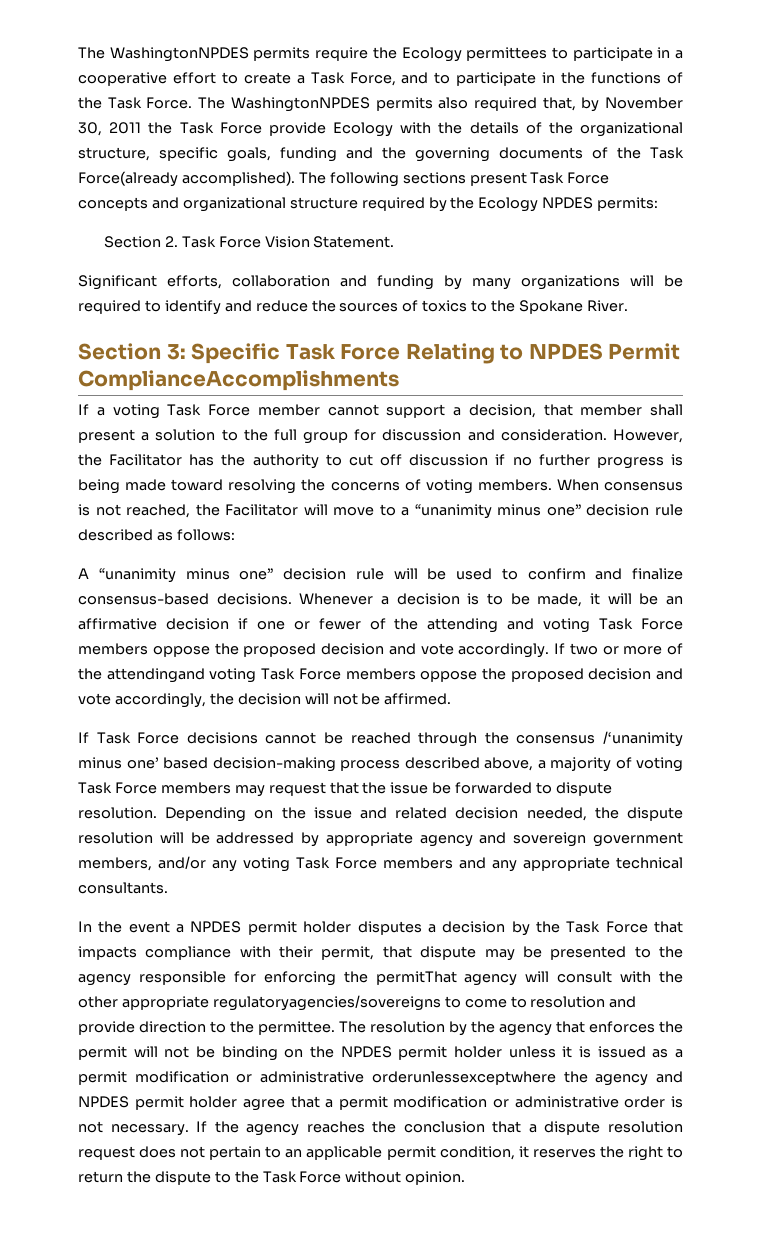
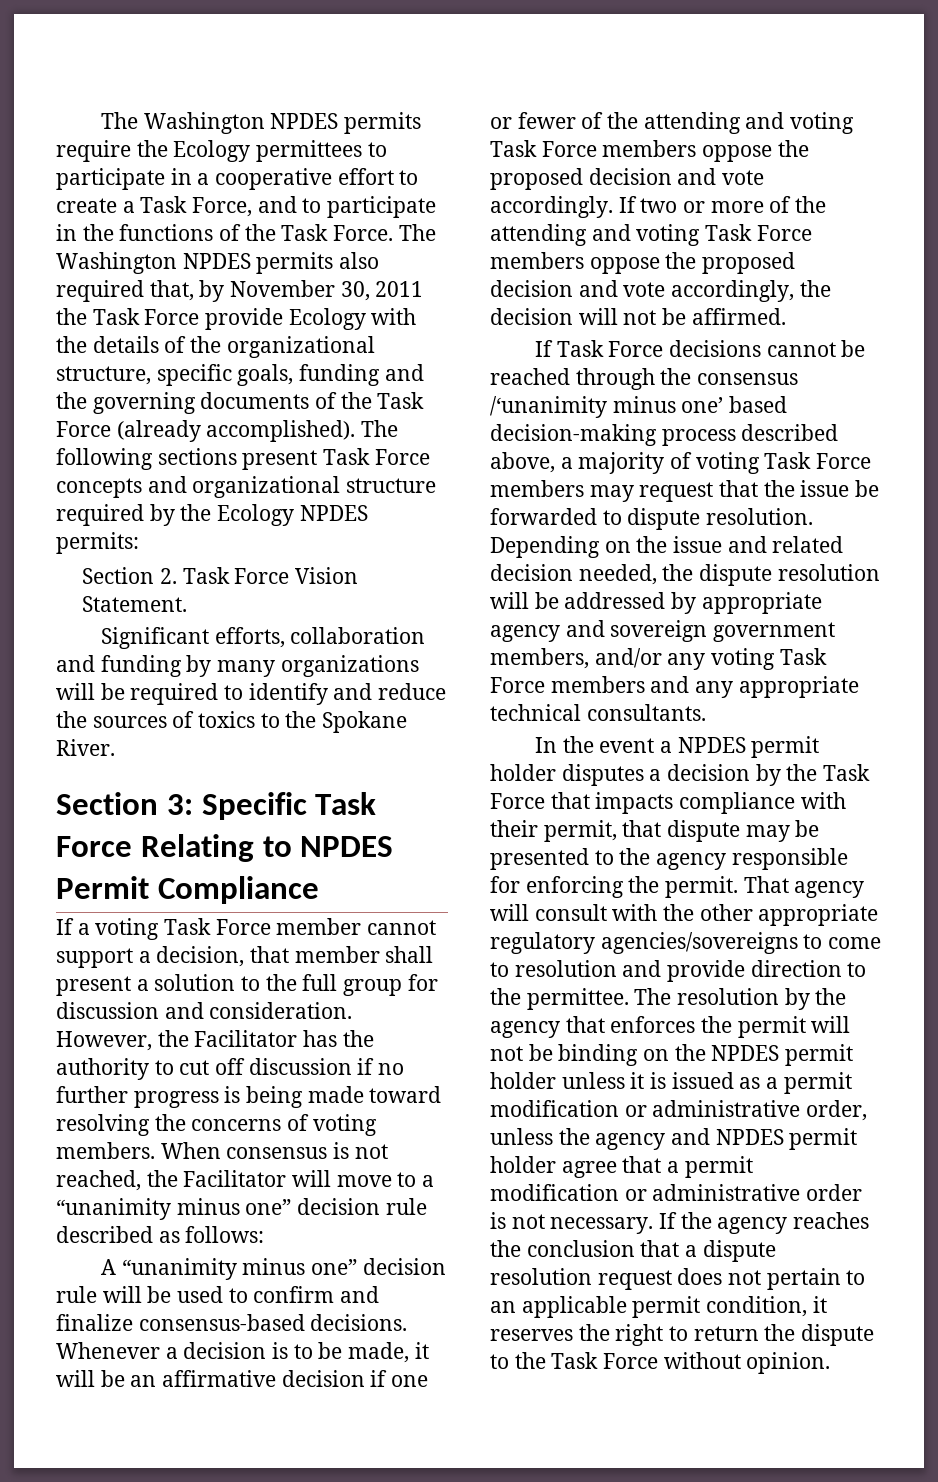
[78,47,249,62] The WashingtonNPDES -> [100,112,339,134] The Washington NPDES
[230,97,370,112] WashingtonNPDES -> [56,252,251,274] Washington NPDES
[78,171,178,187] Force(already -> [56,420,201,442] Force (already
[78,370,399,391] ComplianceAccomplishments -> [157,876,319,904] Compliance
[106,668,205,683] attendingand -> [490,224,631,246] attending and
[375,971,457,985] permitThat -> [665,876,789,898] permit. That
[212,995,441,1011] regulatoryagencies/sovereigns -> [490,932,798,954] regulatory agencies/sovereigns
[371,1071,556,1085] orderunlessexceptwhere -> [806,1100,868,1121] [490,1128,553,1145] order, unless

